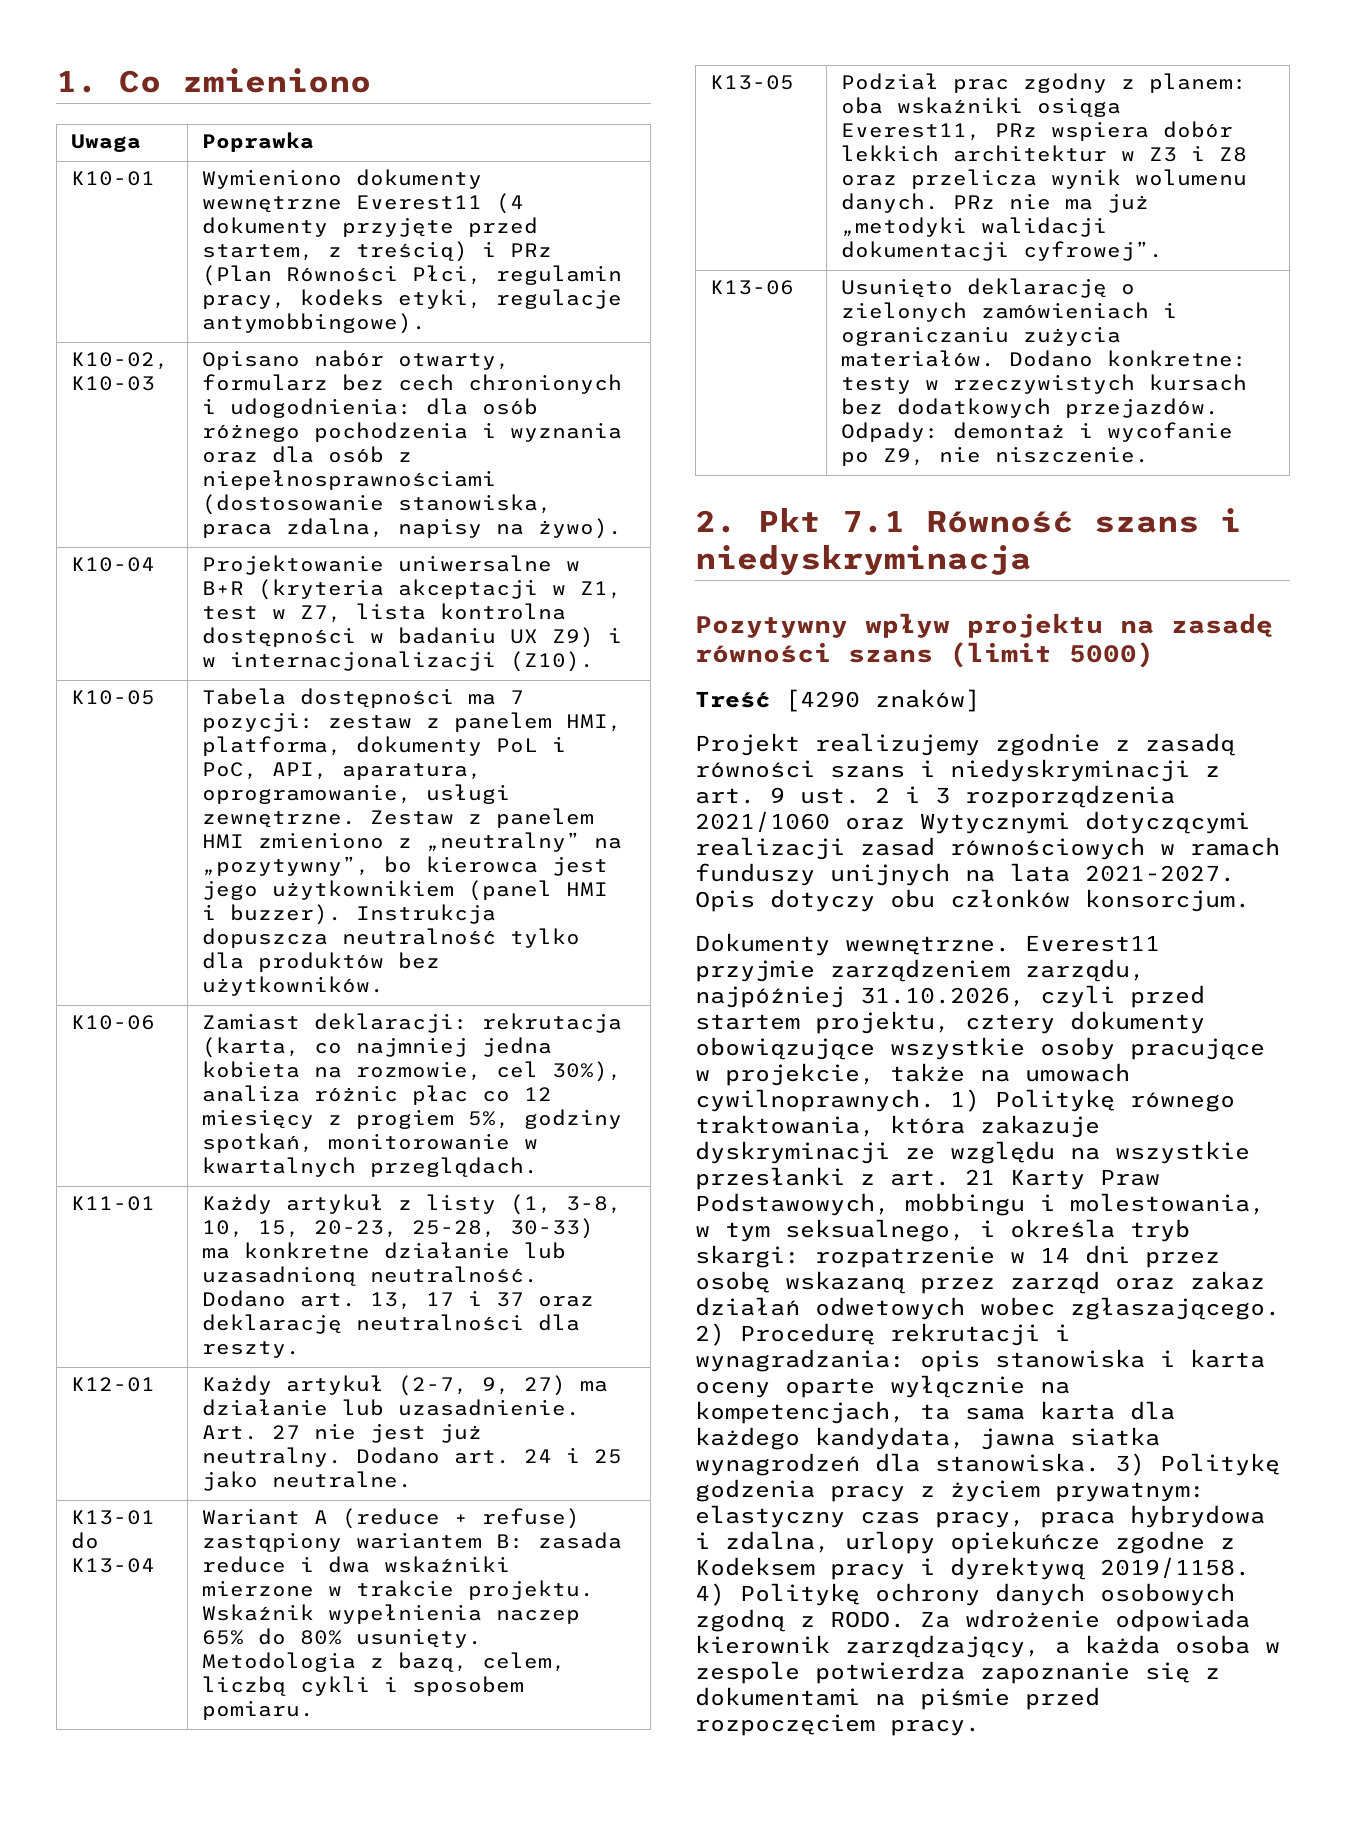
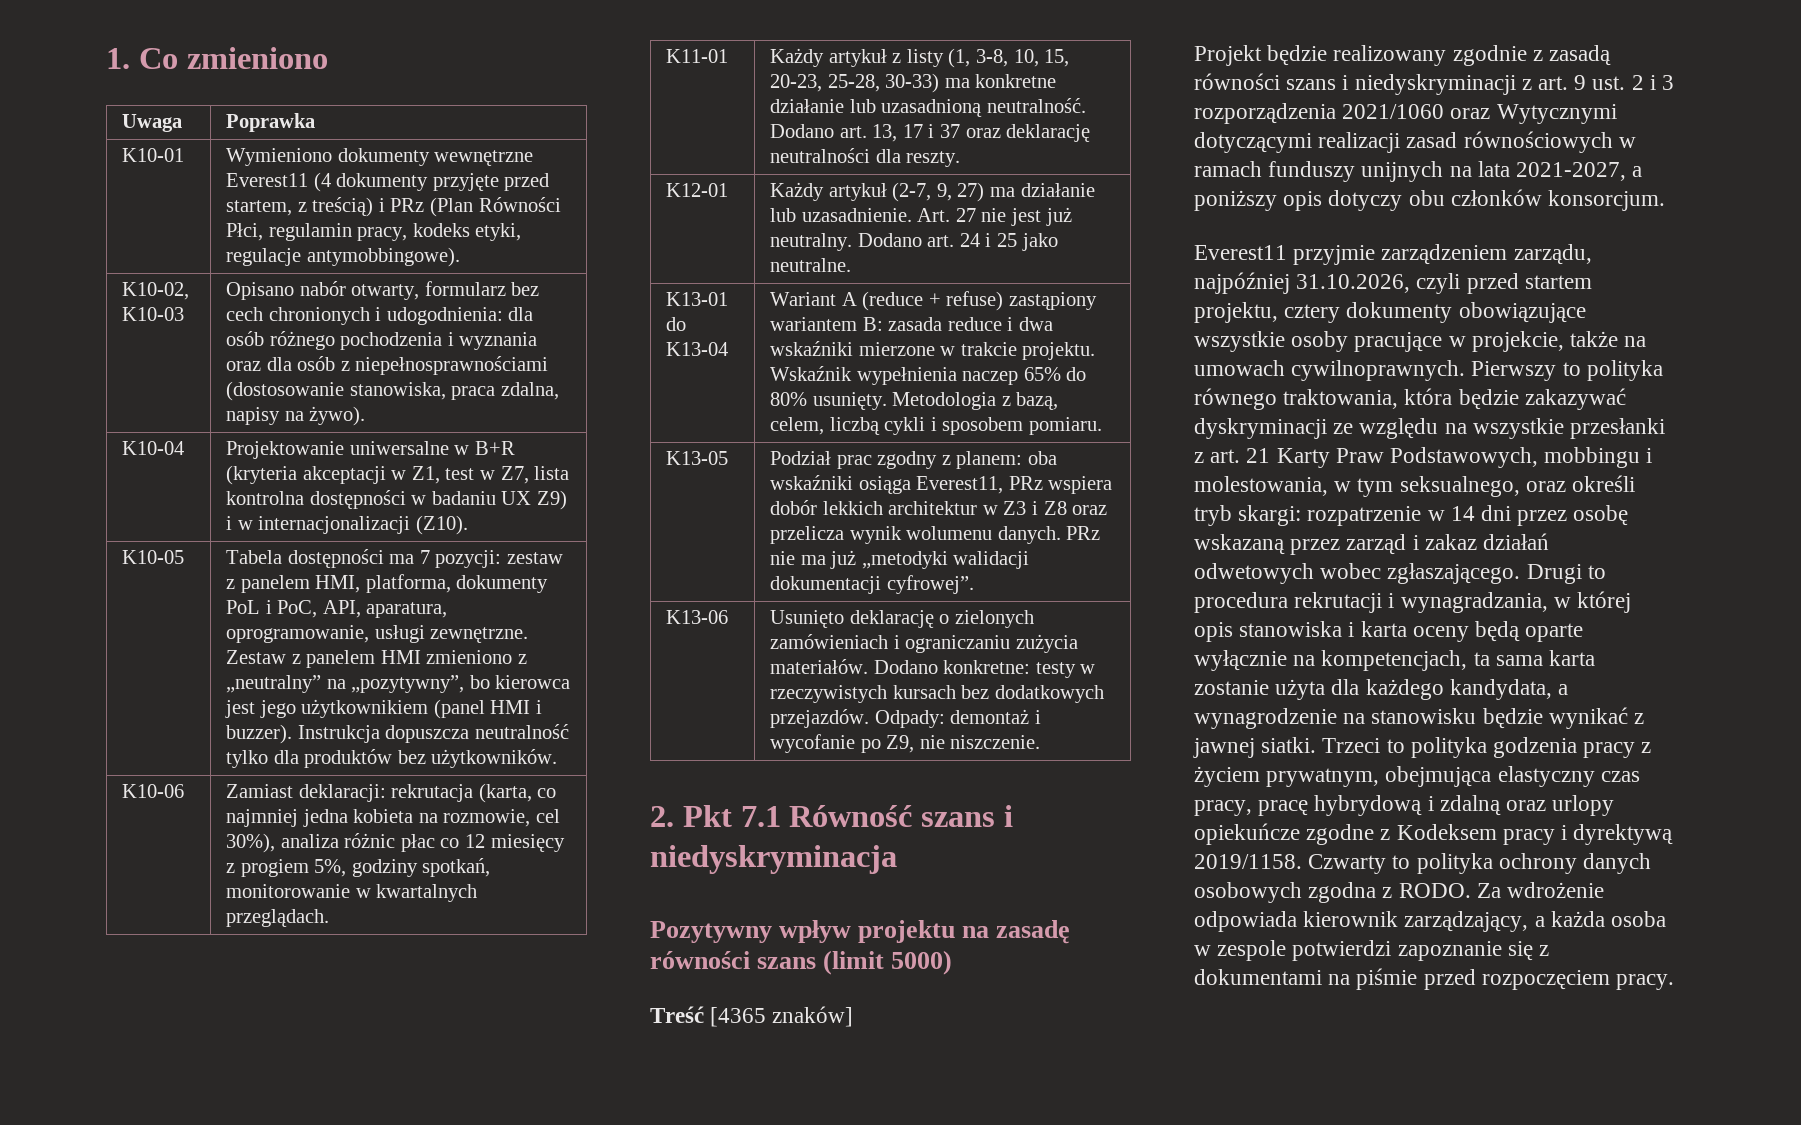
[785,689,860,712] [4290 -> [710,1007,767,1027] [4365
[815,733,980,756] realizujemy -> [1267,45,1447,66] będzie realizowany
[1085,865,1235,882] [695,890,755,912] 2021-2027. Opis -> [1516,162,1643,181] [1194,190,1323,211] 2021-2027, a poniższy opis
[695,933,1010,956] Dokumenty wewnętrzne. -> (1666, 200) none
[950,1089,1115,1112] 1) Politykę -> [1471,360,1663,381] Pierwszy to polityka
[980,1115,1100,1138] zakazuje -> [1458,388,1626,410] będzie zakazywać
[980,1219,1115,1238] i określa -> [1525,475,1636,492] oraz określi
[1115,1277,1175,1290] oraz -> [1412,535,1419,550] i
[695,1323,1070,1346] [695,1349,905,1372] 2) Procedurę rekrutacji i wynagradzania: -> [1526,564,1606,584] [1194,591,1632,613] Drugi to procedura rekrutacji i wynagradzania, w której
(770, 1389) none -> [1475,621,1521,642] będą
(1115, 1410) none -> [1194,679,1326,700] zostanie użyta
[980,1427,1160,1450] [695,1453,1280,1476] jawna siatka wynagrodzeń dla stanowiska. 3) Politykę -> [1558,684,1569,695] [1194,707,1645,729] [1193,737,1487,758] a wynagrodzenie na stanowisku będzie wynikać z jawnej siatki. Trzeci to polityka
[1055,1482,1205,1502] prywatnym: -> [1266,766,1492,787] prywatnym, obejmująca
[1040,1505,1265,1528] [695,1531,830,1553] praca hybrydowa i zdalna, -> [1258,795,1547,816] pracę hybrydową i zdalną oraz
[695,1583,860,1606] 4) Politykę -> [1308,853,1493,874] Czwarty to polityka
[695,1609,786,1632] zgodną -> [1308,882,1377,903] zgodna
[815,1661,965,1684] potwierdza -> [1292,940,1392,961] potwierdzi

